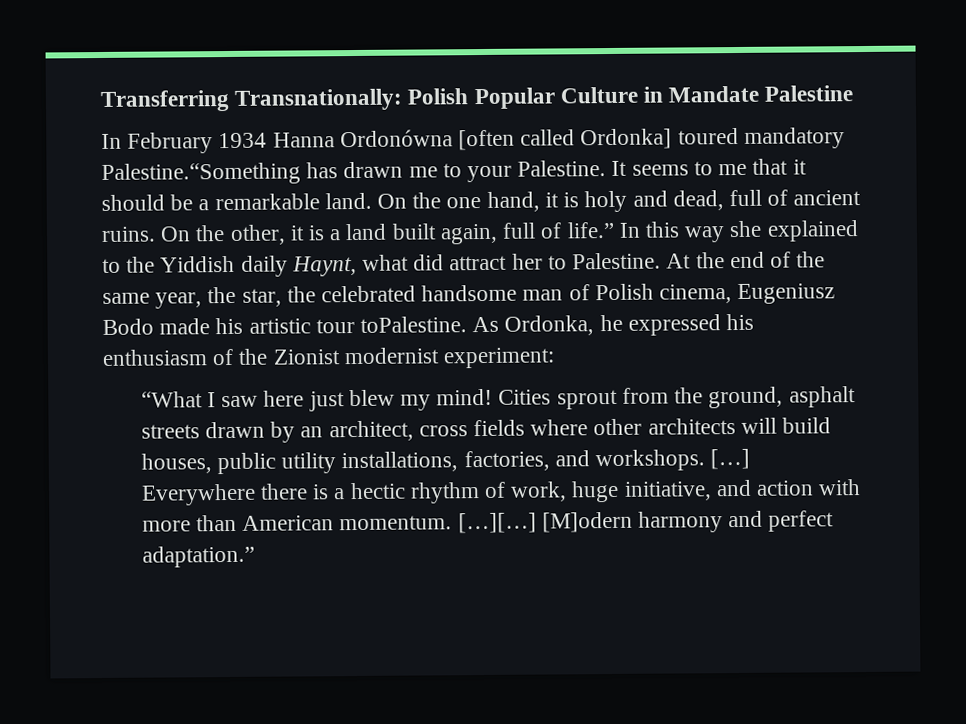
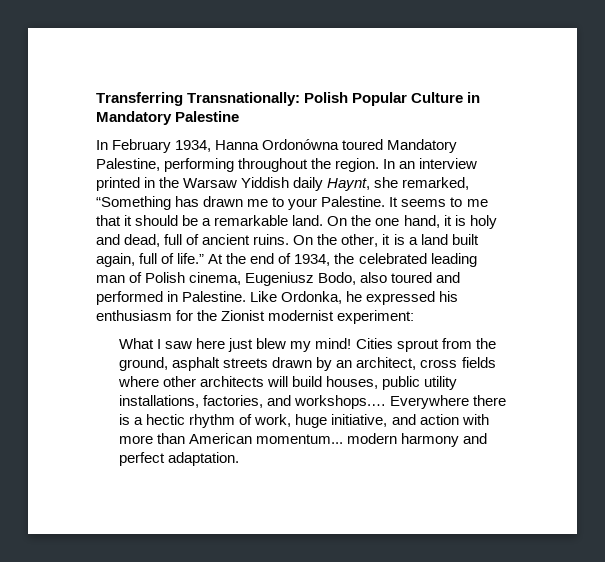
[668,85,760,103] Mandate -> [96,111,172,125] Mandatory
[218,132,268,149] 1934 -> [175,140,212,152] 1934,
[458,127,845,151] [101,162,301,185] [often called Ordonka] toured mandatory Palestine.“Something -> [342,139,458,153] [96,158,478,172] [96,177,470,191] [96,196,171,210] toured Mandatory Palestine, performing throughout the region. In an interview printed in the Warsaw Yiddish daily Haynt, she remarked, “Something
[618,220,859,243] [102,251,826,277] [102,286,282,309] In this way she explained to the Yiddish daily Haynt, what did attract her to Palestine. At the end of the same year, the star, -> [208,253,331,266] At the end of 1934,
[421,284,518,302] handsome -> [430,253,477,267] leading
[102,316,500,335] Bodo made his artistic tour toPalestine. As -> [318,272,461,285] [96,291,278,305] Bodo, also toured and performed in Palestine. Like
[212,348,235,366] of -> [176,310,194,321] for
[140,391,203,408] “What -> [119,338,155,349] What
[595,448,751,472] workshops. […] -> [294,395,387,409] workshops.…
[339,511,633,534] momentum. […][…] [M]odern -> [256,433,398,444] momentum... modern
[141,545,255,568] adaptation.” -> [168,452,240,466] adaptation.

